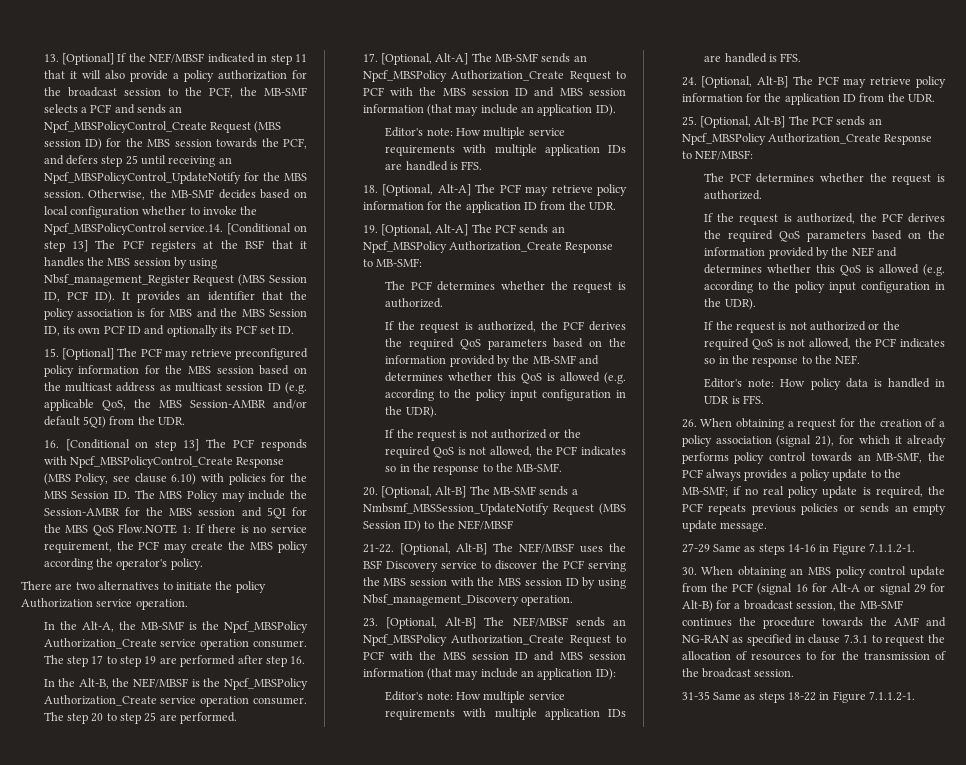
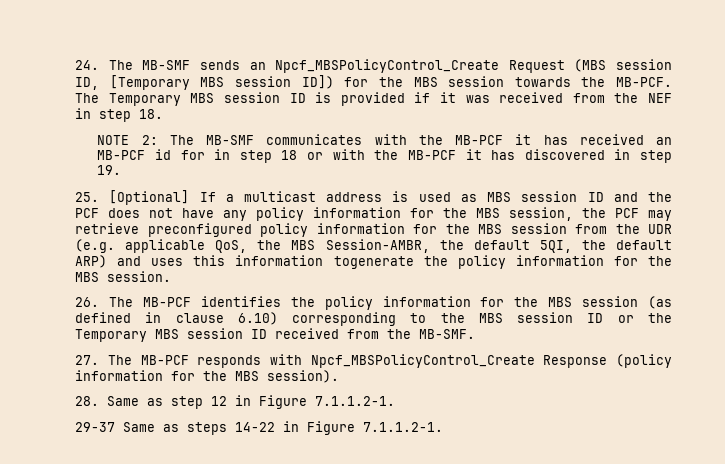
[43,53,307,65] [43,70,307,82] [43,87,308,98] [43,104,135,114] 13. [Optional] If the NEF/MBSF indicated in step 11 that it will also provide a policy authorization for the broadcast session to the PCF, the MB-SMF selects a PCF and -> [75,60,191,70] 24. The MB-SMF
[85,138,103,150] ID) -> [75,75,334,90] ID, [Temporary MBS session ID])
[283,138,307,149] [43,155,232,167] [43,172,308,184] [43,189,307,200] [43,206,258,218] [43,223,308,235] [43,240,308,252] [43,257,218,269] [43,274,308,286] [43,291,307,303] [43,308,307,320] [43,325,295,337] [43,348,138,360] PCF, and defers step 25 until receiving an Npcf_MBSPolicyControl_UpdateNotify for the MBS session. Otherwise, the MB-SMF decides based on local configuration whether to invoke the Npcf_MBSPolicyControl service.14. [Conditional on step 13] The PCF registers at the BSF that it handles the MBS session by using Nbsf_management_Register Request (MBS Session ID, PCF ID). It provides an identifier that the policy association is for MBS and the MBS Session ID, its own PCF ID and optionally its PCF set ID. // 15. [Optional] The -> [615,77,672,87] [75,92,672,106] [75,108,164,122] [97,134,672,145] [97,149,672,163] [97,165,122,175] [75,190,672,205] [75,207,607,221] MB-PCF. The Temporary MBS session ID is provided if it was received from the NEF in step 18. // NOTE 2: The MB-SMF communicates with the MB-PCF it has received an MB-PCF id for in step 18 or with the MB-PCF it has discovered in step 19. // 25. [Optional] If a multicast address is used as MBS session ID and the PCF does not have any policy information for the MBS session, the
[259,365,307,375] [43,382,281,392] based on the multicast address as multicast session ID -> [575,224,672,234] from the UDR
[189,399,307,409] [43,416,186,428] [43,439,308,451] [43,456,285,468] [43,473,307,485] [43,490,307,502] [43,507,307,519] [43,524,308,536] [43,541,309,553] [43,558,203,570] [21,581,266,593] [21,598,188,610] [43,621,309,633] [43,638,308,650] [43,655,306,667] [43,678,308,690] [43,695,308,707] [43,712,238,724] [362,53,587,65] [362,70,626,82] [362,87,626,97] [362,104,616,116] [385,127,565,139] [385,144,626,156] [385,161,483,171] [362,184,627,196] [362,201,617,213] [362,224,565,236] [362,241,614,253] [362,258,422,267] [385,281,626,293] [385,298,444,308] [385,321,626,333] [385,338,626,350] [385,355,600,367] [385,372,626,384] [385,389,626,401] [385,406,437,418] [385,429,581,441] [385,446,626,458] [385,463,563,475] [362,486,578,498] [362,503,626,515] [362,520,514,532] [362,543,626,555] [362,560,626,572] [362,577,626,589] [362,594,573,606] [362,617,626,629] [362,634,626,646] [362,651,626,661] [362,668,616,680] [385,691,565,703] [385,708,626,720] [704,53,802,63] [681,76,946,88] [681,93,936,105] [681,116,882,128] [681,133,933,145] [681,150,753,160] [704,173,945,185] [704,190,763,200] [704,213,945,225] [704,230,945,242] [704,247,898,259] [704,264,945,276] [704,281,945,293] [704,298,756,310] [704,321,900,333] [704,338,945,350] [704,355,861,367] [704,378,945,390] [704,395,764,404] [681,418,945,430] [681,435,946,447] [681,452,945,464] [681,469,902,481] [681,486,945,498] [681,503,946,515] [681,520,767,532] [681,543,916,555] [681,566,945,578] [681,583,945,595] [681,600,903,612] [681,617,946,629] [681,634,945,646] [681,651,946,661] [681,668,795,678] [681,691,817,703] Session-AMBR and/or default 5QI) from the UDR. // 16. [Conditional on step 13] The PCF responds with Npcf_MBSPolicyControl_Create Response (MBS Policy, see clause 6.10) with policies for the MBS Session ID. The MBS Policy may include the Session-AMBR for the MBS session and 5QI for the MBS QoS Flow.NOTE 1: If there is no service requirement, the PCF may create the MBS policy according the operator's policy. // There are two alternatives to initiate the policy Authorization service operation. // In the Alt-A, the MB-SMF is the Npcf_MBSPolicy Authorization_Create service operation consumer. The step 17 to step 19 are performed after step 16. // In the Alt-B, the NEF/MBSF is the Npcf_MBSPolicy Authorization_Create service operation consumer. The step 20 to step 25 are performed. // 17. [Optional, Alt-A] The MB-SMF sends an Npcf_MBSPolicy Authorization_Create Request to PCF with the MBS session ID and MBS session information (that may include an application ID). // Editor's note: How multiple service requirements with multiple application IDs are handled is FFS. // 18. [Optional, Alt-A] The PCF may retrieve policy information for the application ID from the UDR. // 19. [Optional, Alt-A] The PCF sends an Npcf_MBSPolicy Authorization_Create Response to MB-SMF: // The PCF determines whether the request is authorized. // If the request is authorized, the PCF derives the required QoS parameters based on the information provided by the MB-SMF and determines whether this QoS is allowed (e.g. according to the policy input configuration in the UDR). // If the request is not authorized or the required QoS is not allowed, the PCF indicates so in the response to the MB-SMF. // 20. [Optional, Alt-B] The MB-SMF sends a Nmbsmf_MBSSession_UpdateNotify Request (MBS Session ID) to the NEF/MBSF // 21-22. [Optional, Alt-B] The NEF/MBSF uses the BSF Discovery service to discover the PCF serving the MBS session with the MBS session ID by using Nbsf_management_Discovery operation. // 23. [Optional, Alt-B] The NEF/MBSF sends an Npcf_MBSPolicy Authorization_Create Request to PCF with the MBS session ID and MBS session information (that may include an application ID): // Editor's note: How multiple service requirements with multiple application IDs are handled is FFS. // 24. [Optional, Alt-B] The PCF may retrieve policy information for the application ID from the UDR. // 25. [Optional, Alt-B] The PCF sends an Npcf_MBSPolicy Authorization_Create Response to NEF/MBSF: // The PCF determines whether the request is authorized. // If the request is authorized, the PCF derives the required QoS parameters based on the information provided by the NEF and determines whether this QoS is allowed (e.g. according to the policy input configuration in the UDR). // If the request is not authorized or the required QoS is not allowed, the PCF indicates so in the response to the NEF. // Editor's note: How policy data is handled in UDR is FFS. // 26. When obtaining a request for the creation of a policy association (signal 21), for which it already performs policy control towards an MB-SMF, the PCF always provides a policy update to the MB-SMF; if no real policy update is required, the PCF repeats previous policies or sends an empty update message. // 27-29 Same as steps 14-16 in Figure 7.1.1.2-1. // 30. When obtaining an MBS policy control update from the PCF (signal 16 for Alt-A or signal 29 for Alt-B) for a broadcast session, the MB-SMF continues the procedure towards the AMF and NG-RAN as specified in clause 7.3.1 to request the allocation of resources to for the transmission of the broadcast session. // 31-35 Same as steps 18-22 -> [325,239,672,253] [75,255,672,269] [75,271,172,282] [75,296,672,310] [75,312,672,326] [75,328,476,342] [75,354,672,368] [75,370,340,383] [75,395,396,409] [75,422,276,435] Session-AMBR, the default 5QI, the default ARP) and uses this information togenerate the policy information for the MBS session. // 26. The MB-PCF identifies the policy information for the MBS session (as defined in clause 6.10) corresponding to the MBS session ID or the Temporary MBS session ID received from the MB-SMF. // 27. The MB-PCF responds with Npcf_MBSPolicyControl_Create Response (policy information for the MBS session). // 28. Same as step 12 in Figure 7.1.1.2-1. // 29-37 Same as steps 14-22

